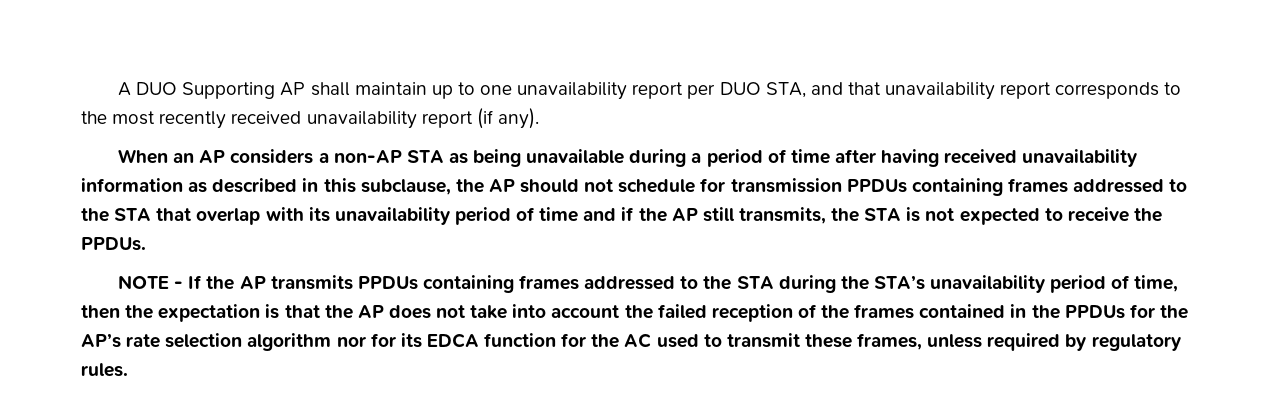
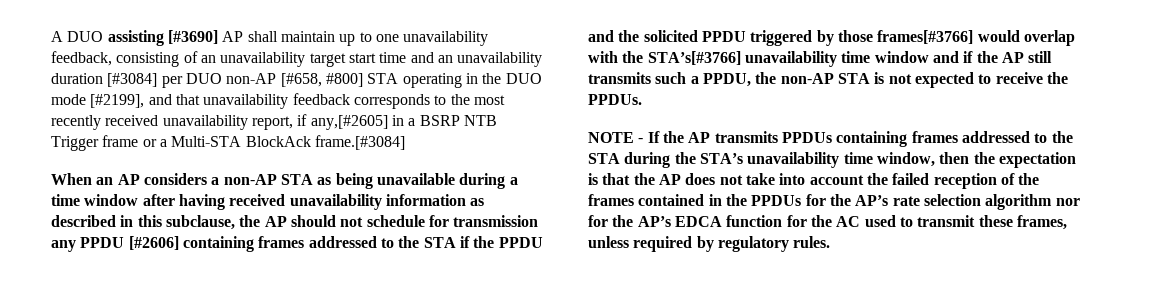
[182,82,276,99] Supporting -> [107,30,218,46] assisting [#3690]
[632,82,806,99] report per DUO STA, -> [51,51,543,67] [51,73,542,88] [51,94,145,108] feedback, consisting of an unavailability target start time and an unavailability duration [#3084] per DUO non-AP [#658, #800] STA operating in the DUO mode [#2199],
[1000,82,1052,99] report -> [292,93,350,105] feedback
[421,108,539,129] report (if any). -> [251,114,497,130] [51,135,405,151] report, if any,[#2605] in a BSRP NTB Trigger frame or a Multi-STA BlockAck frame.[#3084]
[706,149,830,167] period of time -> [51,194,139,206] time window
[846,178,1188,196] [81,207,579,225] PPDUs containing frames addressed to the STA that overlap with its unavailability period of time -> [51,236,543,252] [588,30,1075,46] [588,51,929,67] any PPDU [#2606] containing frames addressed to the STA if the PPDU and the solicited PPDU triggered by those frames[#3766] would overlap with the STA’s[#3766] unavailability time window
[738,207,860,224] transmits, the -> [588,72,834,87] transmits such a PPDU, the non-AP
[1050,275,1179,293] period of time, -> [843,152,935,167] time window,
[400,333,422,348] its -> [612,215,671,227] the AP’s

